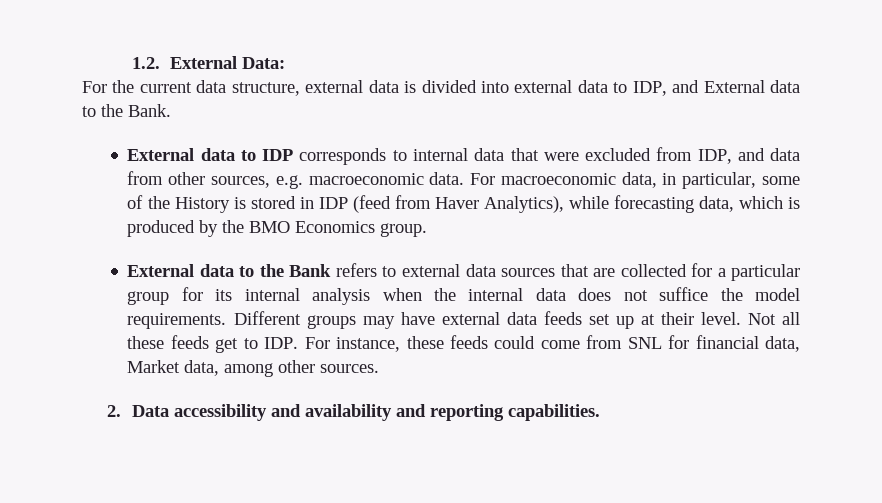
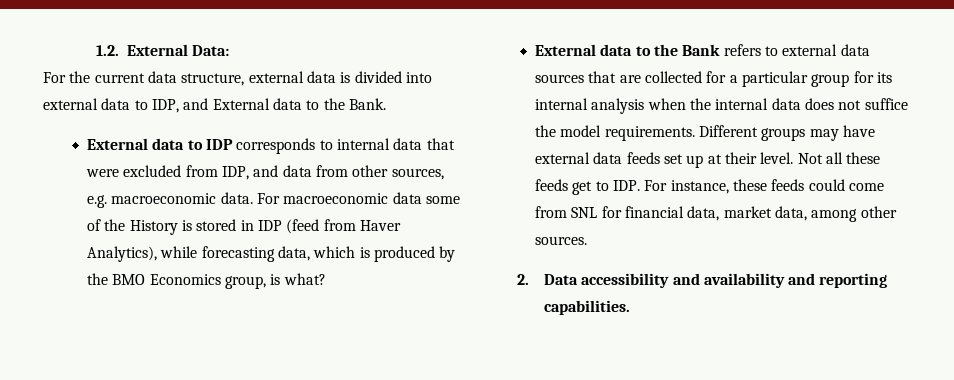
[621,172,757,189] data, in particular, -> [392,192,422,204] data
[380,223,428,237] group. -> [225,273,326,289] group, is what?
[127,360,181,373] Market -> [723,206,772,218] market

